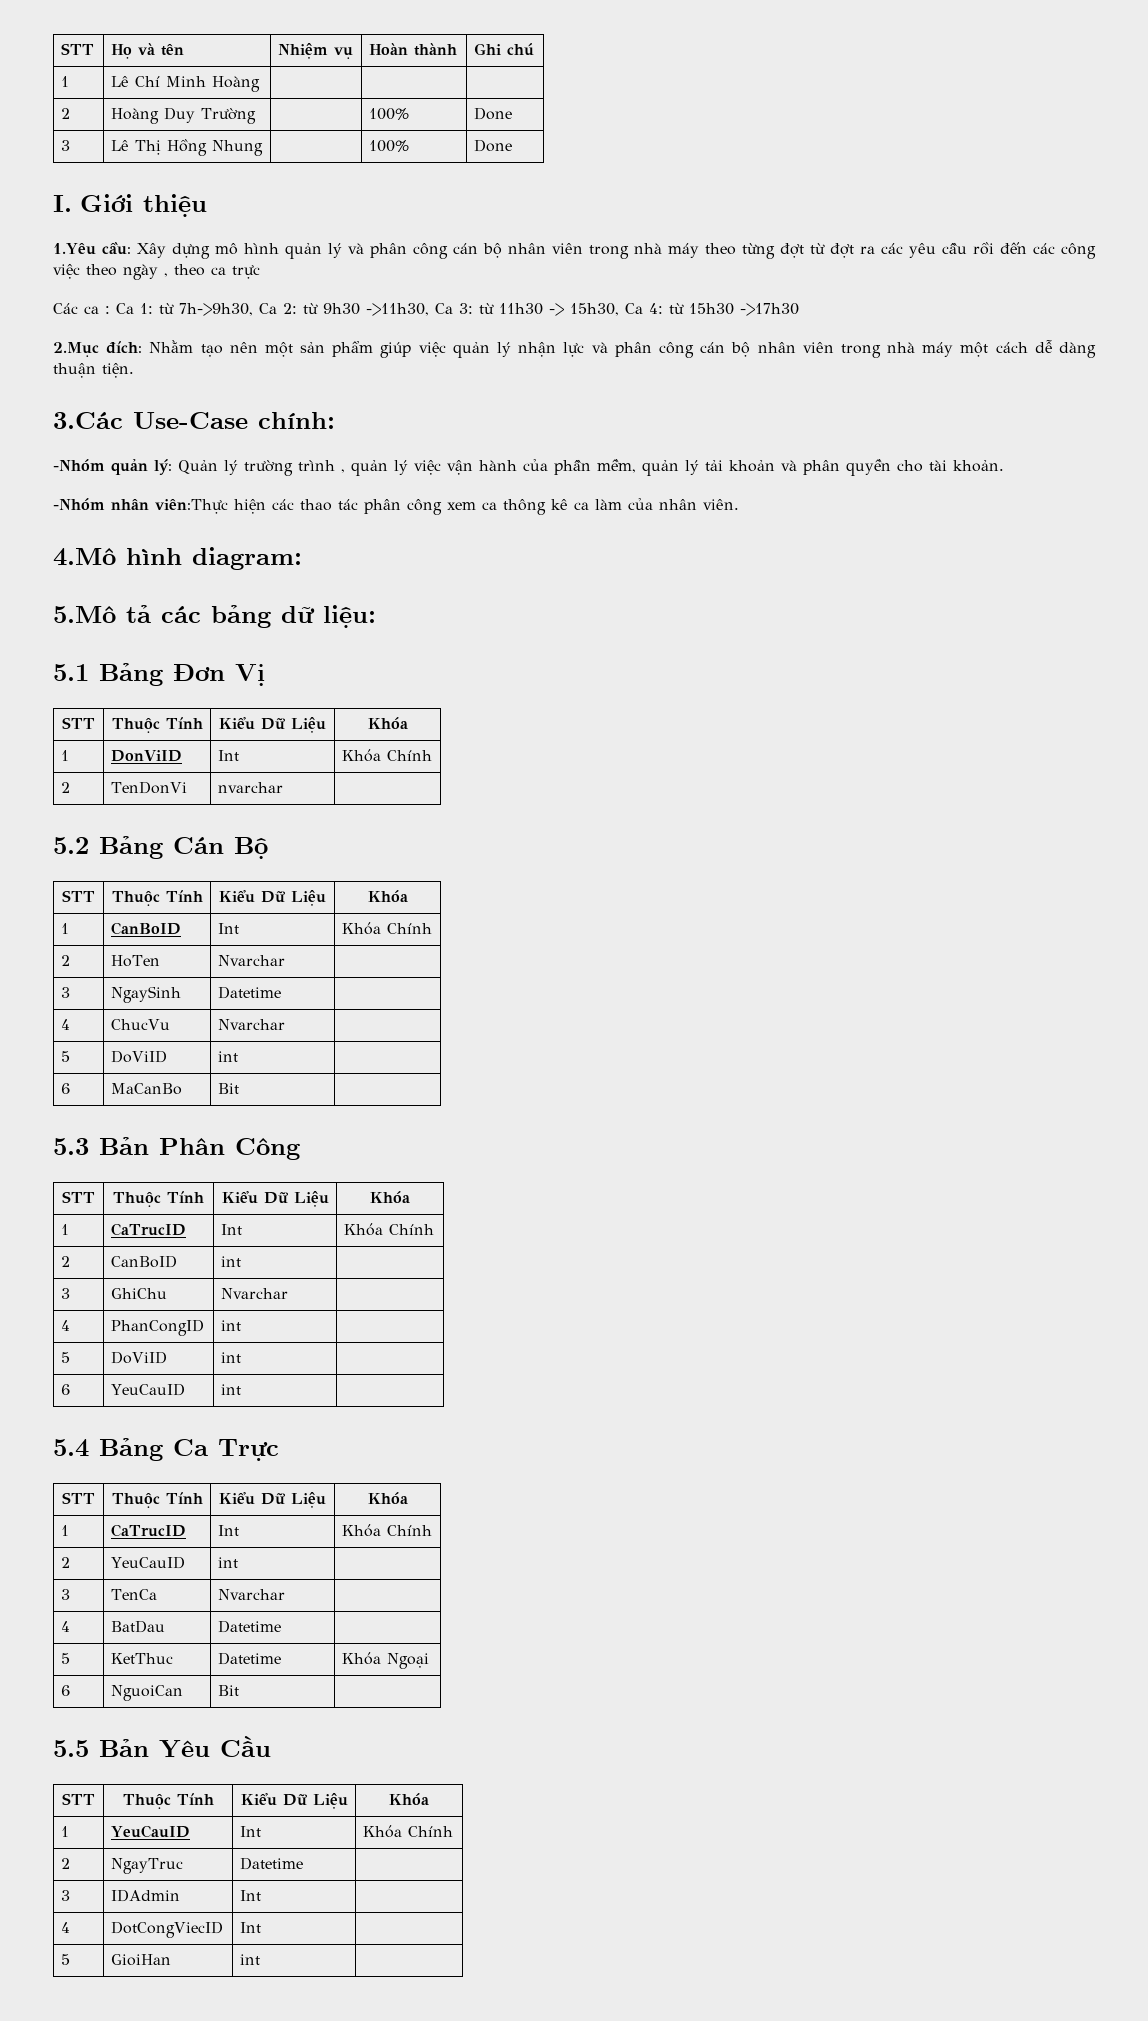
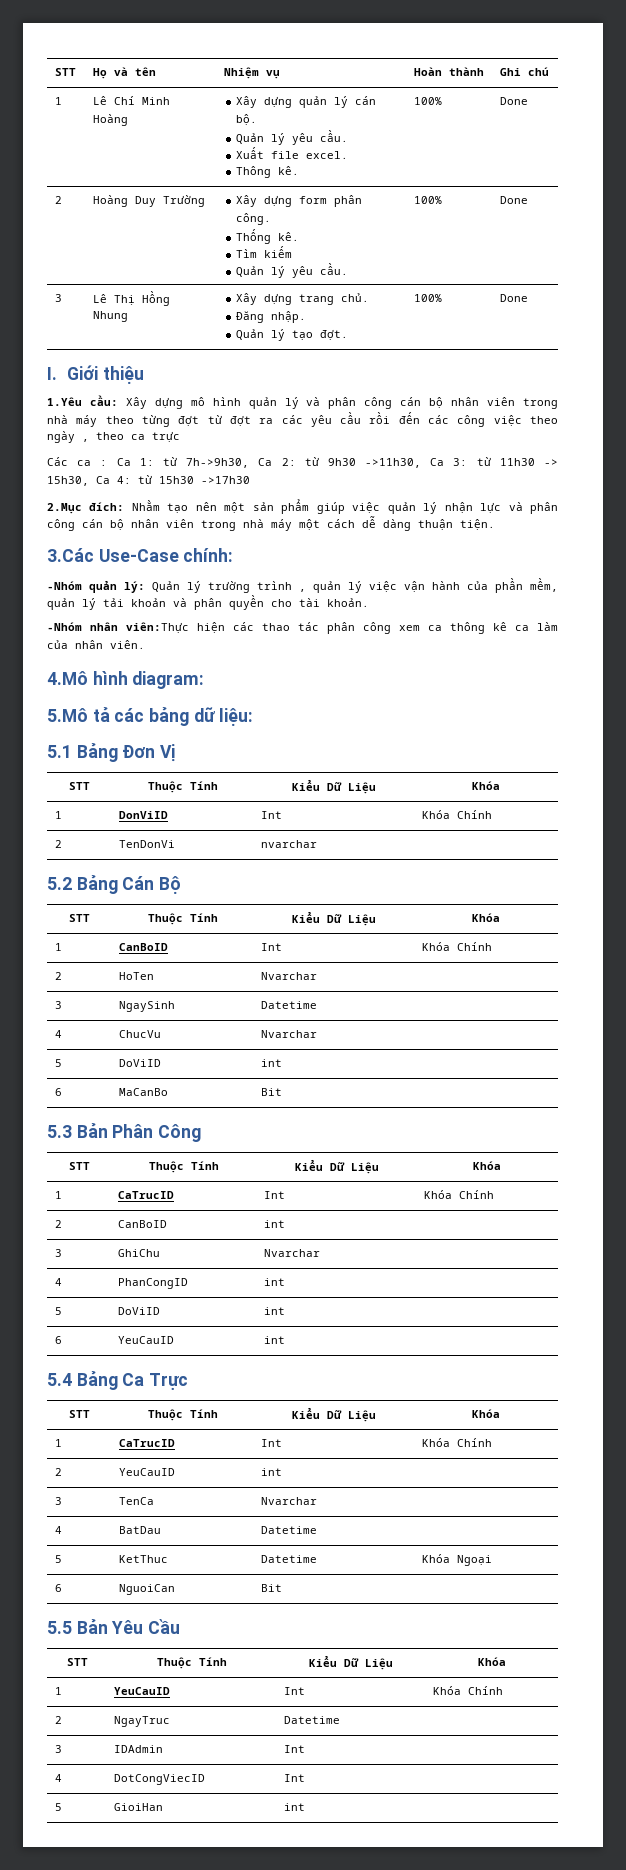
[61,108,71,119] [111,107,257,124] | | // 2 | Hoàng Duy Trường | -> [235,96,376,108] [235,114,257,125] [235,130,348,145] [235,147,348,159] [235,166,299,178] [413,97,442,105] [499,97,528,105] [54,196,62,204] [92,195,205,207] [235,195,362,207] [235,213,271,225] [235,229,299,244] [235,246,292,258] [235,263,348,278] Xây dựng quản lý cán bộ. // Quản lý yêu cầu. // Xuất file excel. // Thông kê. | 100% | Done // 2 | Hoàng Duy Trường | Xây dựng form phân công. // Thống kê. // Tìm kiếm // Quản lý yêu cầu.
(264, 148) none -> [235,293,369,305] [235,311,306,323] [235,329,348,341] Xây dựng trang chủ. // Đăng nhập. // Quản lý tạo đợt.

